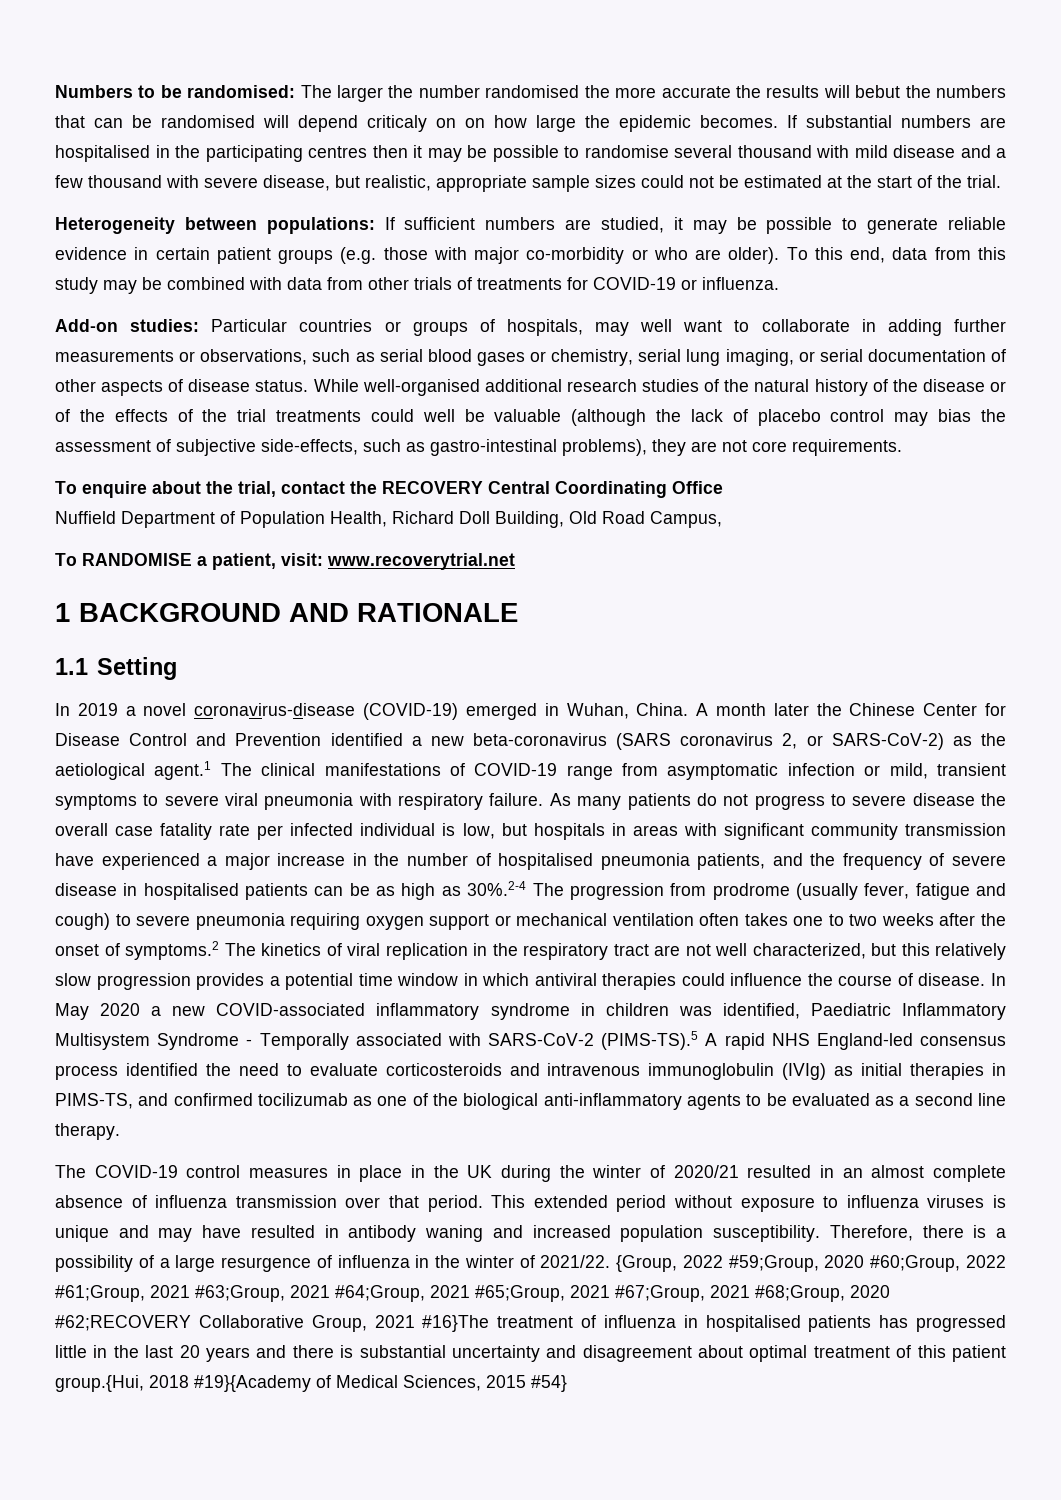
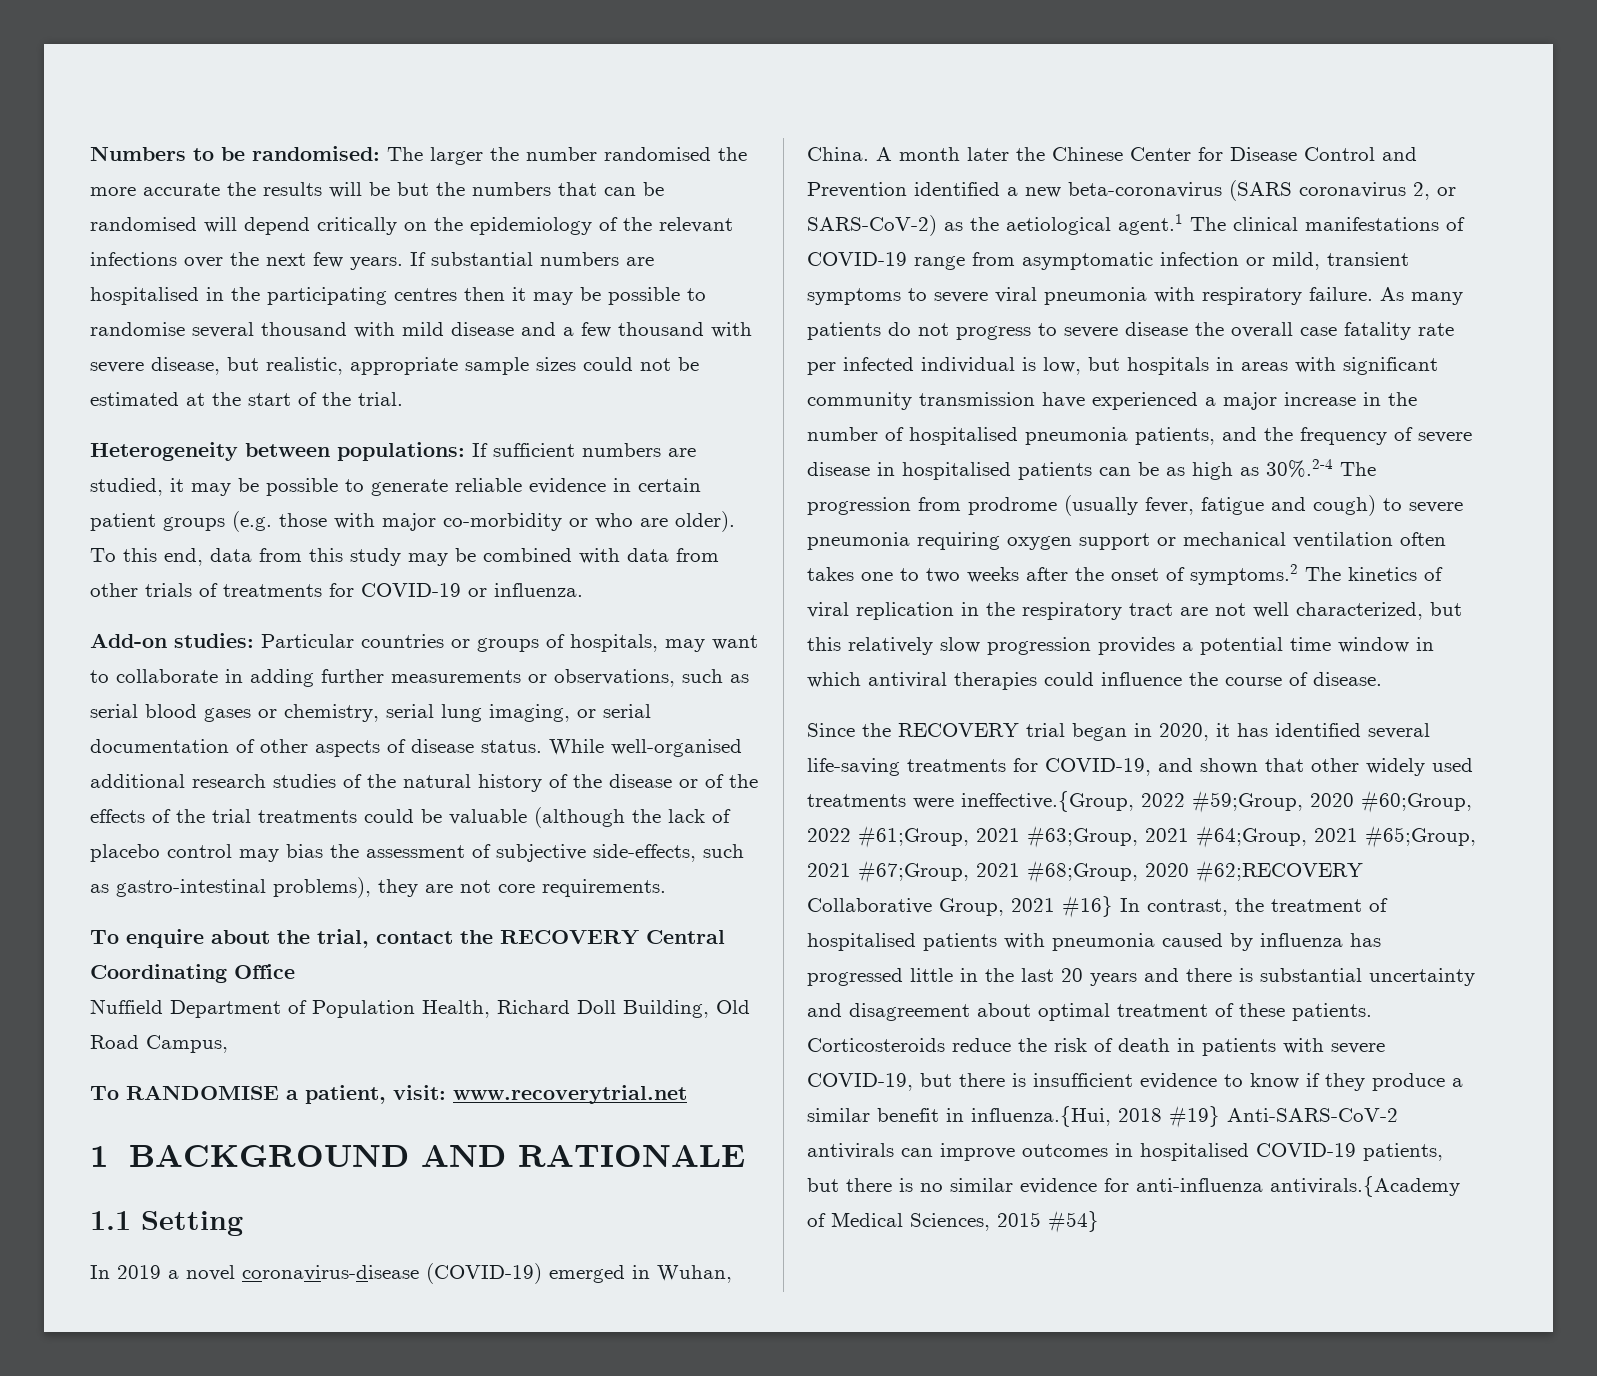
[855,85,901,98] bebut -> [369,182,429,196] be but
[367,115,778,132] criticaly on on how large the epidemic becomes. -> [317,217,733,235] [90,252,403,270] critically on the epidemiology of the relevant infections over the next few years.
[640,319,673,332] well -> (705, 645) none
[422,409,455,422] well -> (414, 816) none
[990,973,1006,986] [55,1003,1007,1020] [55,1031,1006,1050] [55,1063,1007,1080] [55,1093,1006,1110] [55,1123,120,1140] [55,1165,1006,1182] [55,1195,1007,1212] [55,1225,1007,1242] [55,1255,678,1272] In May 2020 a new COVID-associated inflammatory syndrome in children was identified, Paediatric Inflammatory Multisystem Syndrome - Temporally associated with SARS-CoV-2 (PIMS-TS).5 A rapid NHS England-led consensus process identified the need to evaluate corticosteroids and intravenous immunoglobulin (IVIg) as initial therapies in PIMS-TS, and confirmed tocilizumab as one of the biological anti-inflammatory agents to be evaluated as a second line therapy. // The COVID-19 control measures in place in the UK during the winter of 2020/21 resulted in an almost complete absence of influenza transmission over that period. This extended period without exposure to influenza viruses is unique and may have resulted in antibody waning and increased population susceptibility. Therefore, there is a possibility of a large resurgence of influenza in the winter of 2021/22. {Group, -> [807,723,1430,741] [807,758,1473,776] [807,791,1134,812] // Since the RECOVERY trial began in 2020, it has identified several life-saving treatments for COVID-19, and shown that other widely used treatments were ineffective.{Group,
[422,1315,872,1332] #16}The treatment of influenza in hospitalised patients -> [1062,895,1388,918] [807,933,1343,951] #16} In contrast, the treatment of hospitalised patients with pneumonia caused by influenza
[917,1345,1007,1362] [55,1375,311,1392] this patient group.{Hui, 2018 #19}{Academy -> [1239,1003,1372,1021] [807,1038,1385,1056] [807,1073,1463,1091] [807,1105,1398,1128] [807,1143,1443,1161] [807,1176,1460,1197] these patients. Corticosteroids reduce the risk of death in patients with severe COVID-19, but there is insufficient evidence to know if they produce a similar benefit in influenza.{Hui, 2018 #19} Anti-SARS-CoV-2 antivirals can improve outcomes in hospitalised COVID-19 patients, but there is no similar evidence for anti-influenza antivirals.{Academy

